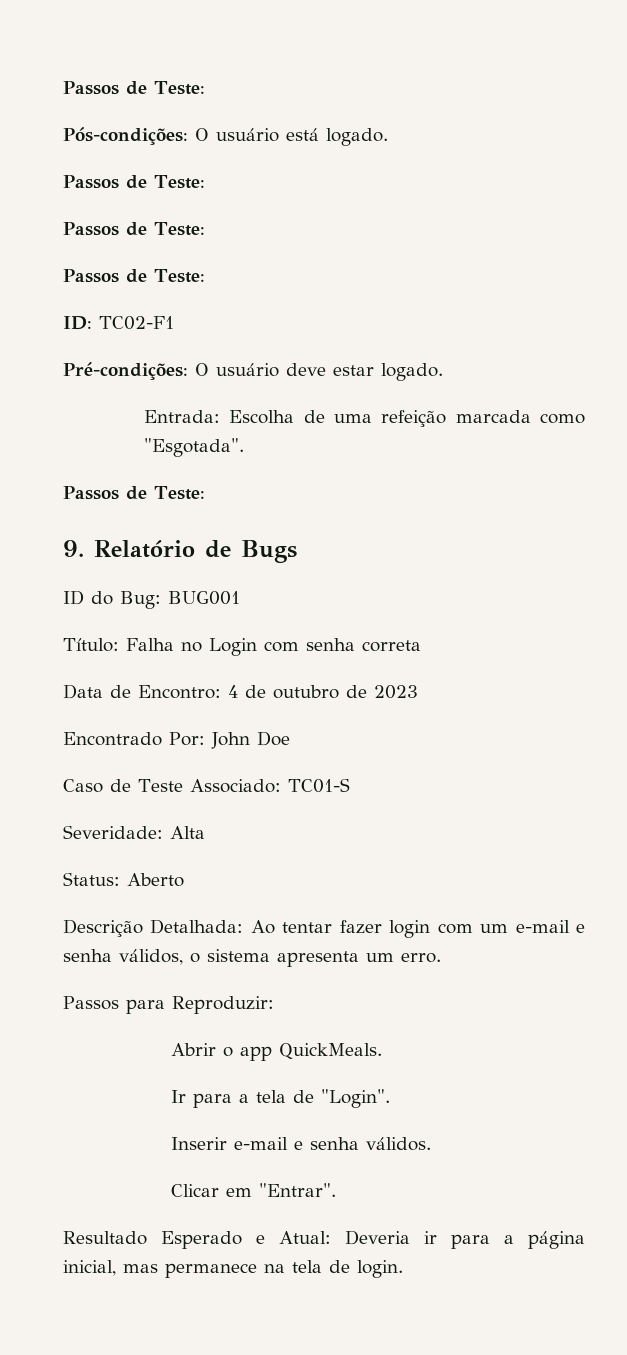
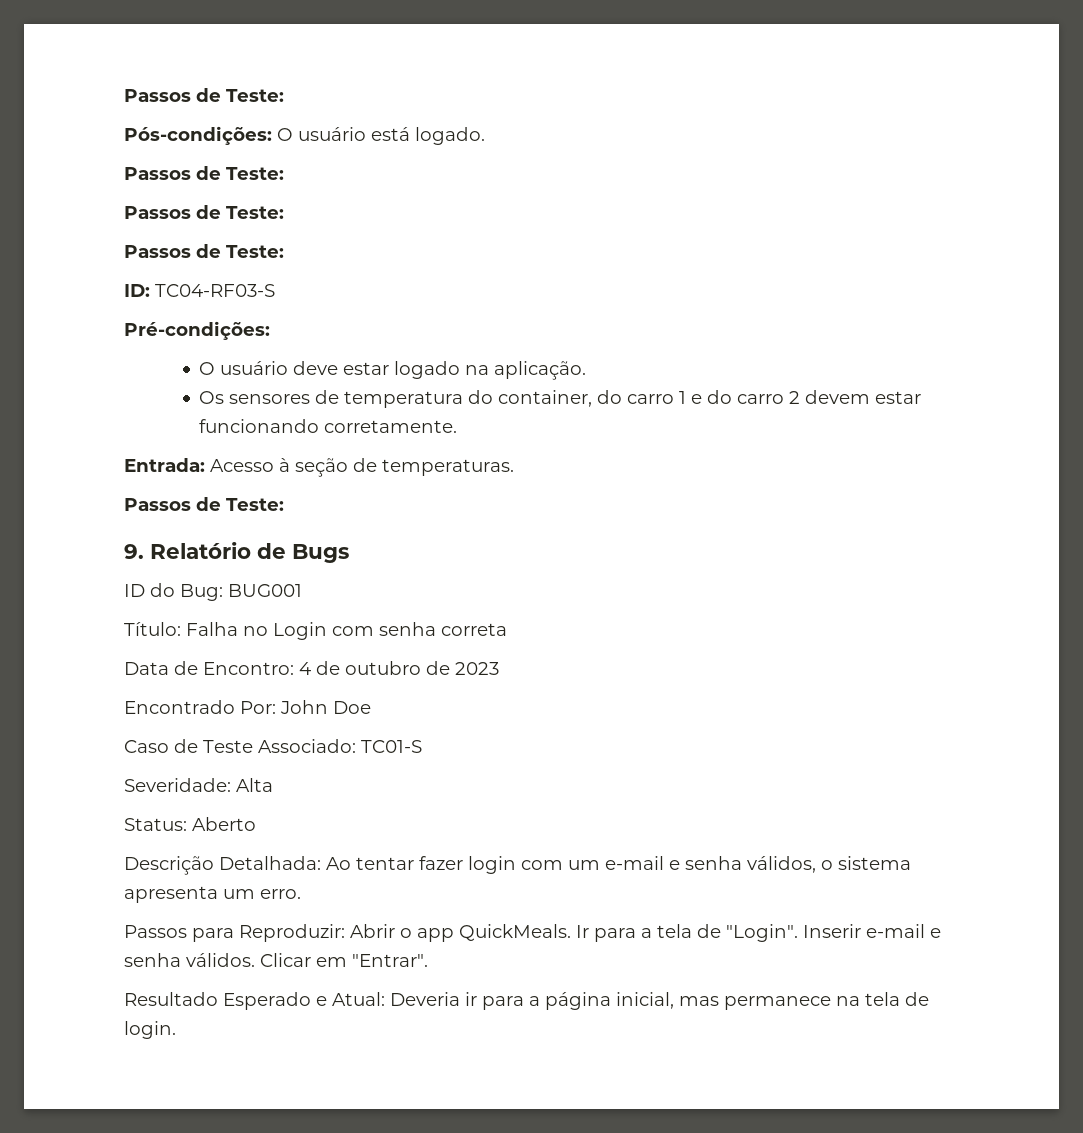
[99,316,174,330] TC02-F1 -> [155,284,275,297] TC04-RF03-S
(188, 371) none -> (270, 330) //
[381,363,443,381] [144,410,585,427] [144,438,245,457] logado. // Entrada: Escolha de uma refeição marcada como "Esgotada". -> [394,361,587,380] [199,390,922,408] [199,419,458,433] [124,458,514,477] logado na aplicação. // Os sensores de temperatura do container, do carro 1 e do carro 2 devem estar funcionando corretamente. // Entrada: Acesso à seção de temperaturas.
(274, 1005) // -> (345, 933) none
(383, 1051) // -> (571, 932) none
(391, 1098) // -> (798, 933) none
(432, 1144) // -> (255, 960) none

